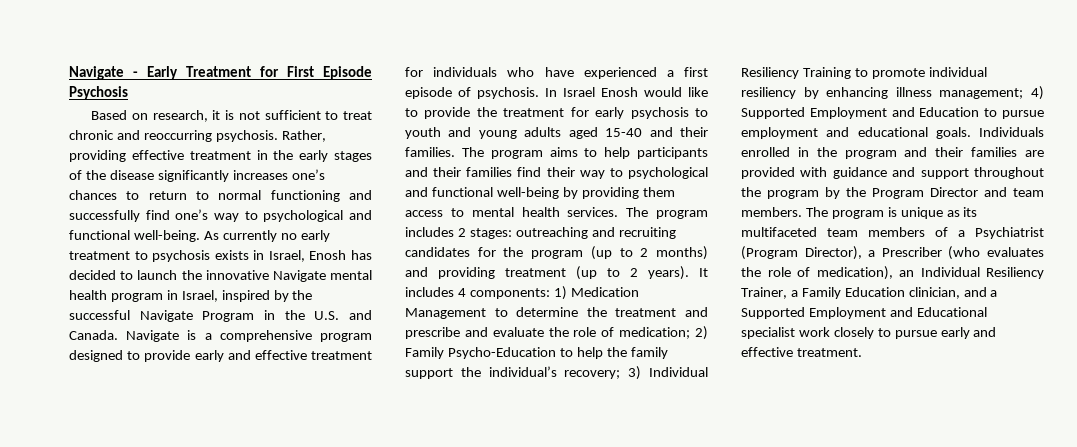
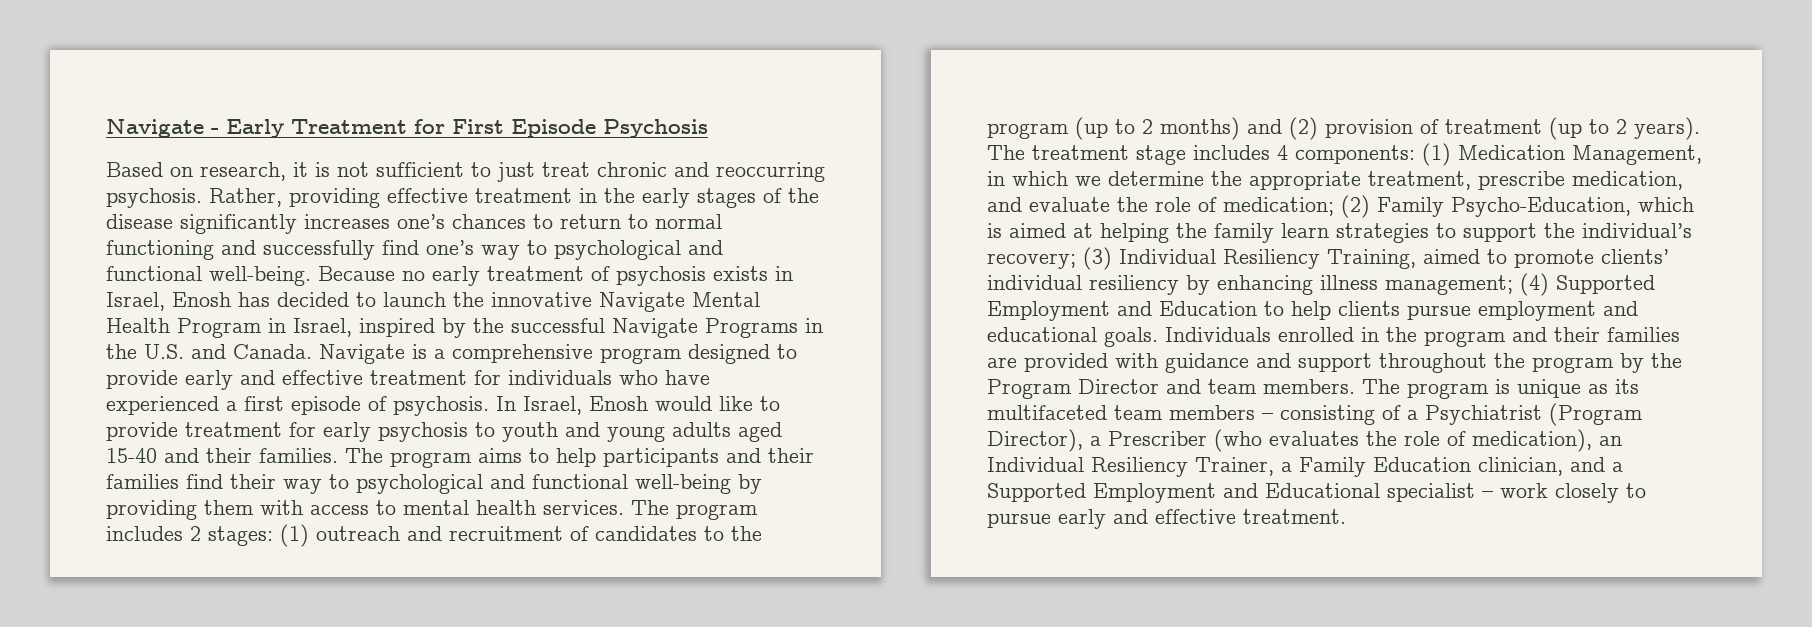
(339, 115) none -> [497,162,535,182] just
[203,230,277,242] As currently -> [318,266,395,281] Because
[134,251,148,260] to -> [591,266,610,281] of
[330,270,372,280] [69,290,163,302] mental health program -> [692,292,760,307] [106,318,262,338] Mental Health Program
[202,311,255,322] Program -> [705,318,798,338] Programs
[563,87,595,97] Israel -> [523,396,582,415] Israel,
[476,107,497,117] the -> (178, 431) none
(675, 192) none -> [260,500,303,515] with
[515,227,676,239] [405,247,496,257] outreaching and recruiting candidates for -> [280,524,724,547] (1) outreach and recruitment of candidates to
[438,267,495,279] providing -> [1289,117,1439,140] (2) provision of
[699,268,708,277] [405,286,639,300] [405,307,708,319] [405,327,460,339] It includes 4 components: 1) Medication Management to determine the treatment and prescribe -> [987,143,1702,166] [987,171,1683,190] The treatment stage includes 4 components: (1) Medication Management, in which we determine the appropriate treatment, prescribe medication,
[695,326,708,340] [405,347,668,359] 2) Family Psycho-Education to help the family -> [1341,195,1694,218] [987,223,1456,243] (2) Family Psycho-Education, which is aimed at helping the family learn strategies to
[628,366,708,380] [741,67,851,79] 3) Individual Resiliency Training -> [1083,247,1480,270] (3) Individual Resiliency Training, aimed
(925, 73) none -> [1601,249,1669,264] clients’
[1031,86,1044,100] 4) -> [1520,273,1549,296] (4)
(998, 112) none -> [1291,301,1400,320] help clients
(925, 232) none -> [1262,405,1375,425] – consisting
(795, 333) none -> [1482,491,1493,498] –

